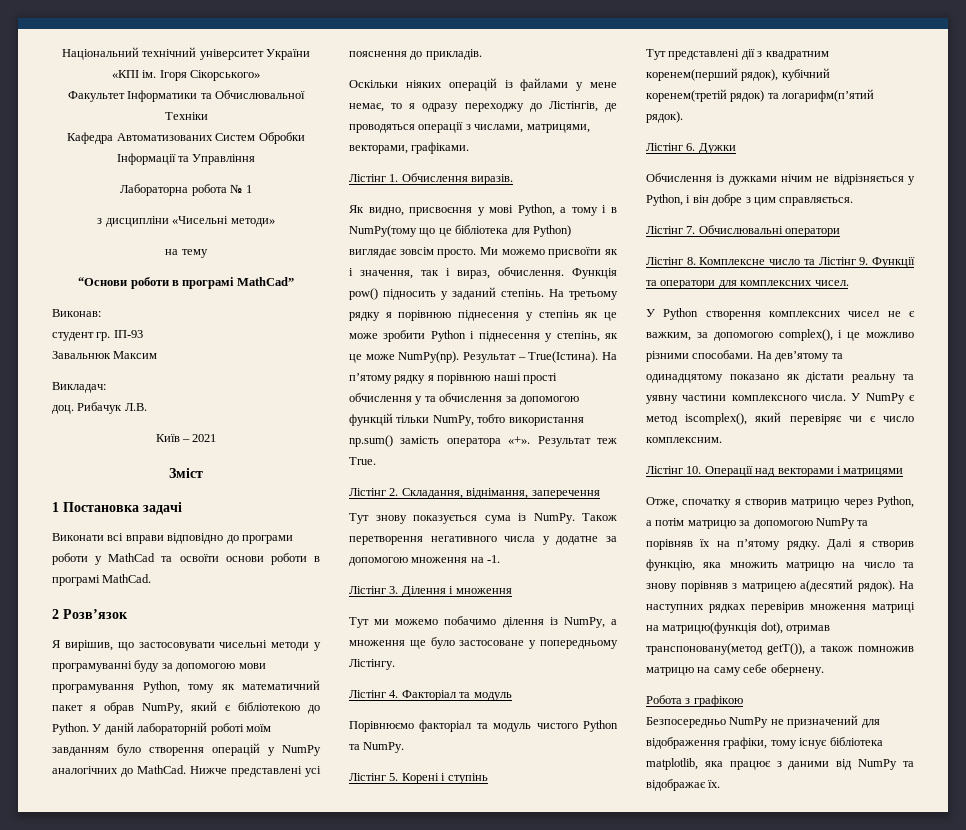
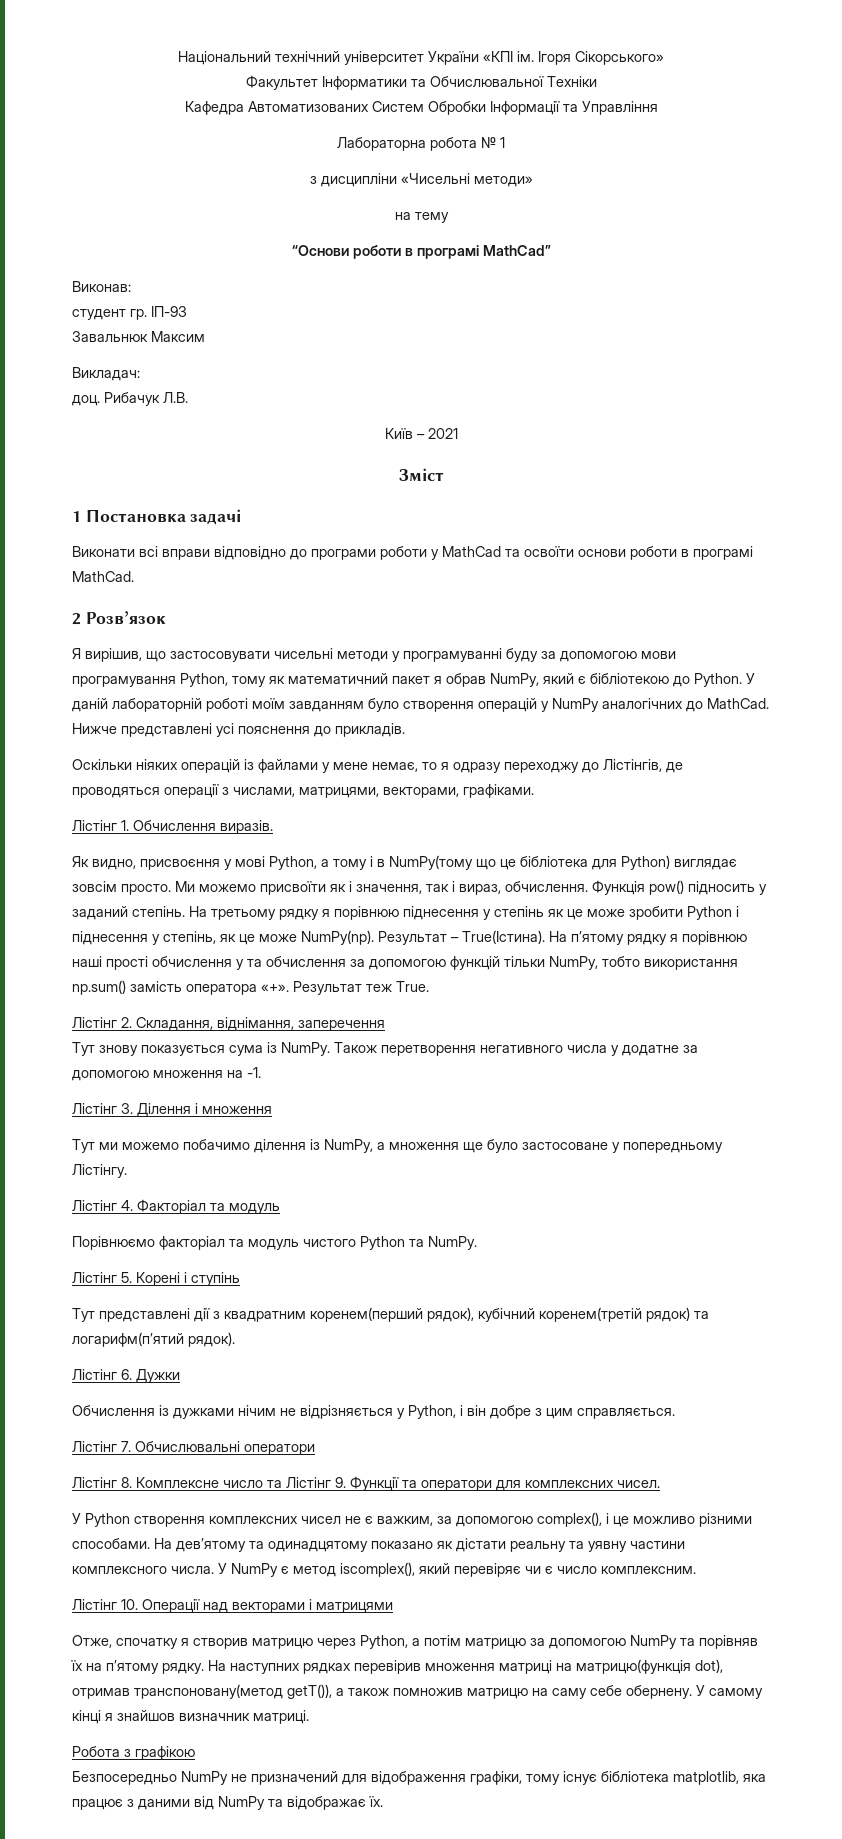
[827,539,914,550] [646,559,914,571] [646,579,895,592] Далі я створив функцію, яка множить матрицю на число та знову порівняв з матрицею а(десятий рядок). -> (204, 1668) none
(824, 670) none -> [696,1685,763,1699] [72,1710,309,1724] У самому кінці я знайшов визначник матриці.

